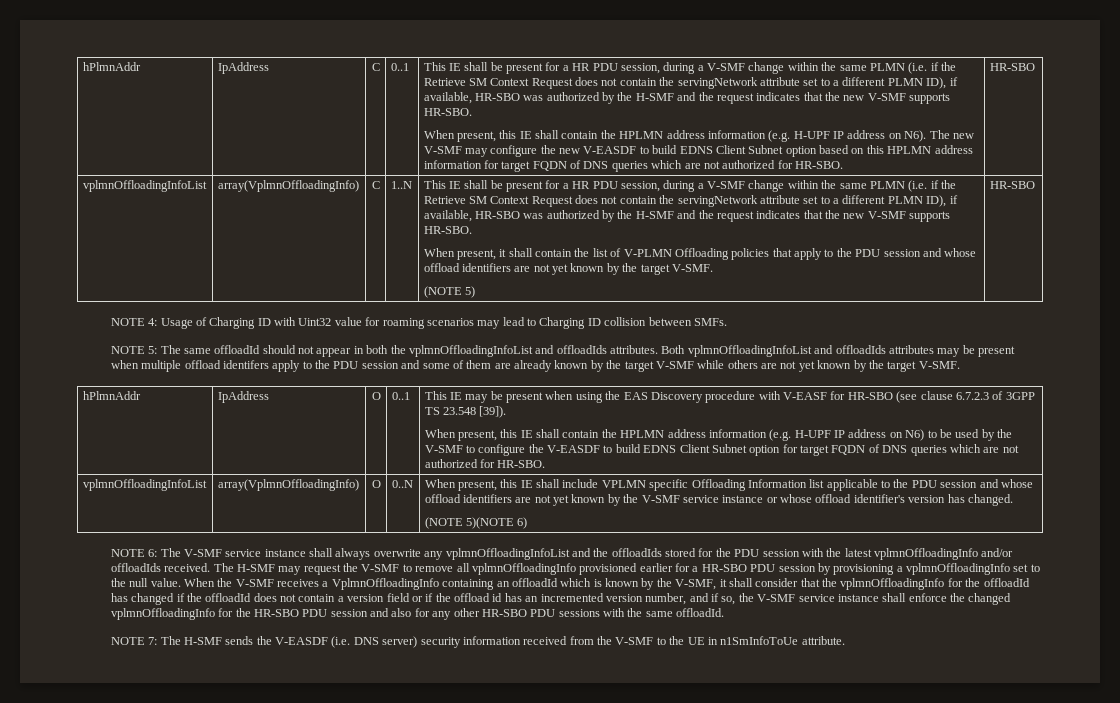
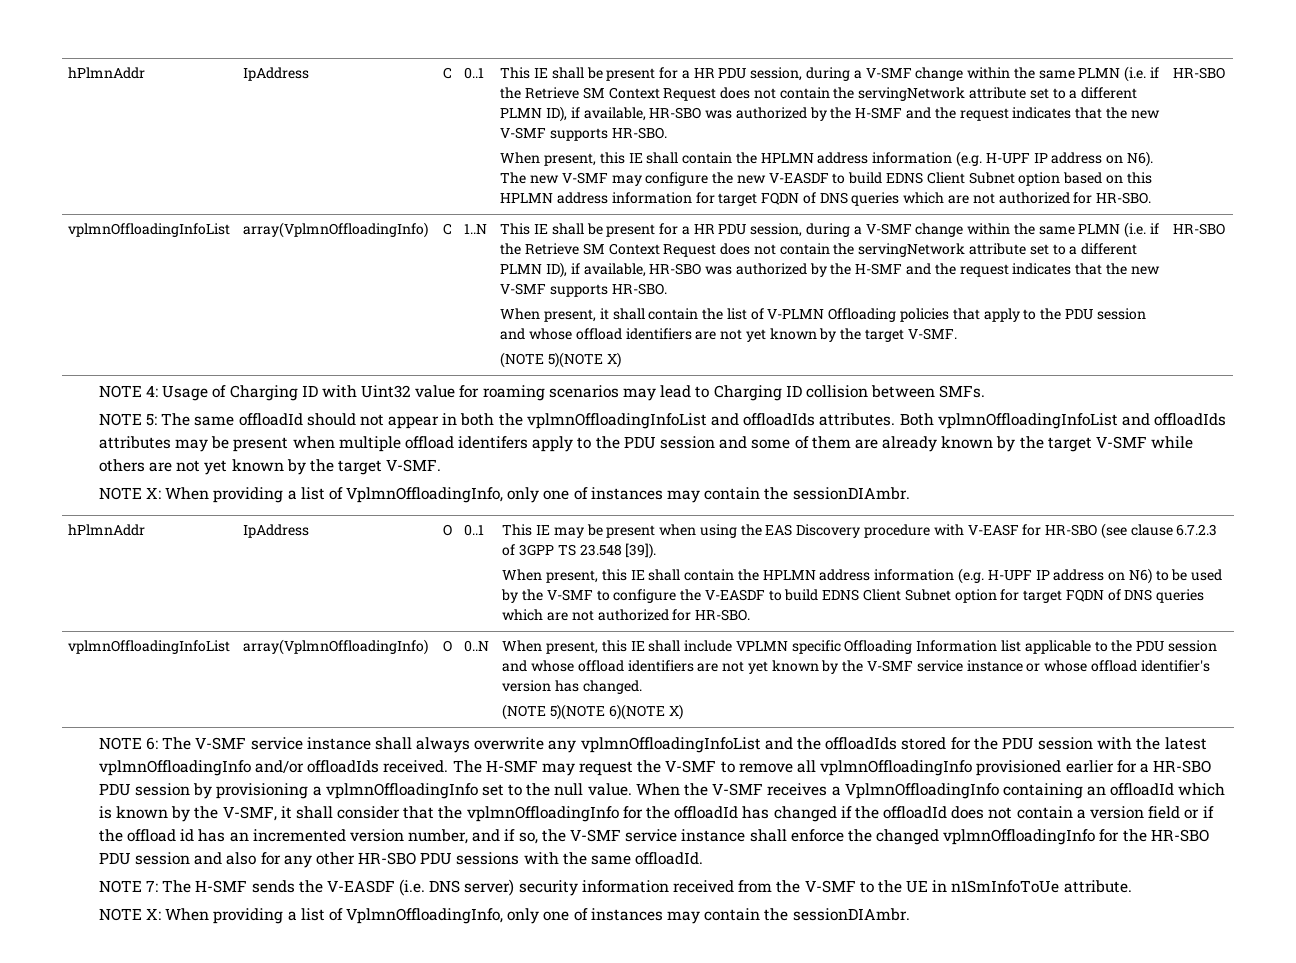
[464,286,475,298] 5) -> [547,352,621,368] 5)(NOTE X)
(960, 365) none -> [98,487,910,503] // NOTE X: When providing a list of VplmnOffloadingInfo, only one of instances may contain the sessionDIAmbr.
[517,517,528,529] 6) -> [608,704,683,720] 6)(NOTE X)
(845, 640) none -> [98,908,910,924] // NOTE X: When providing a list of VplmnOffloadingInfo, only one of instances may contain the sessionDIAmbr.

